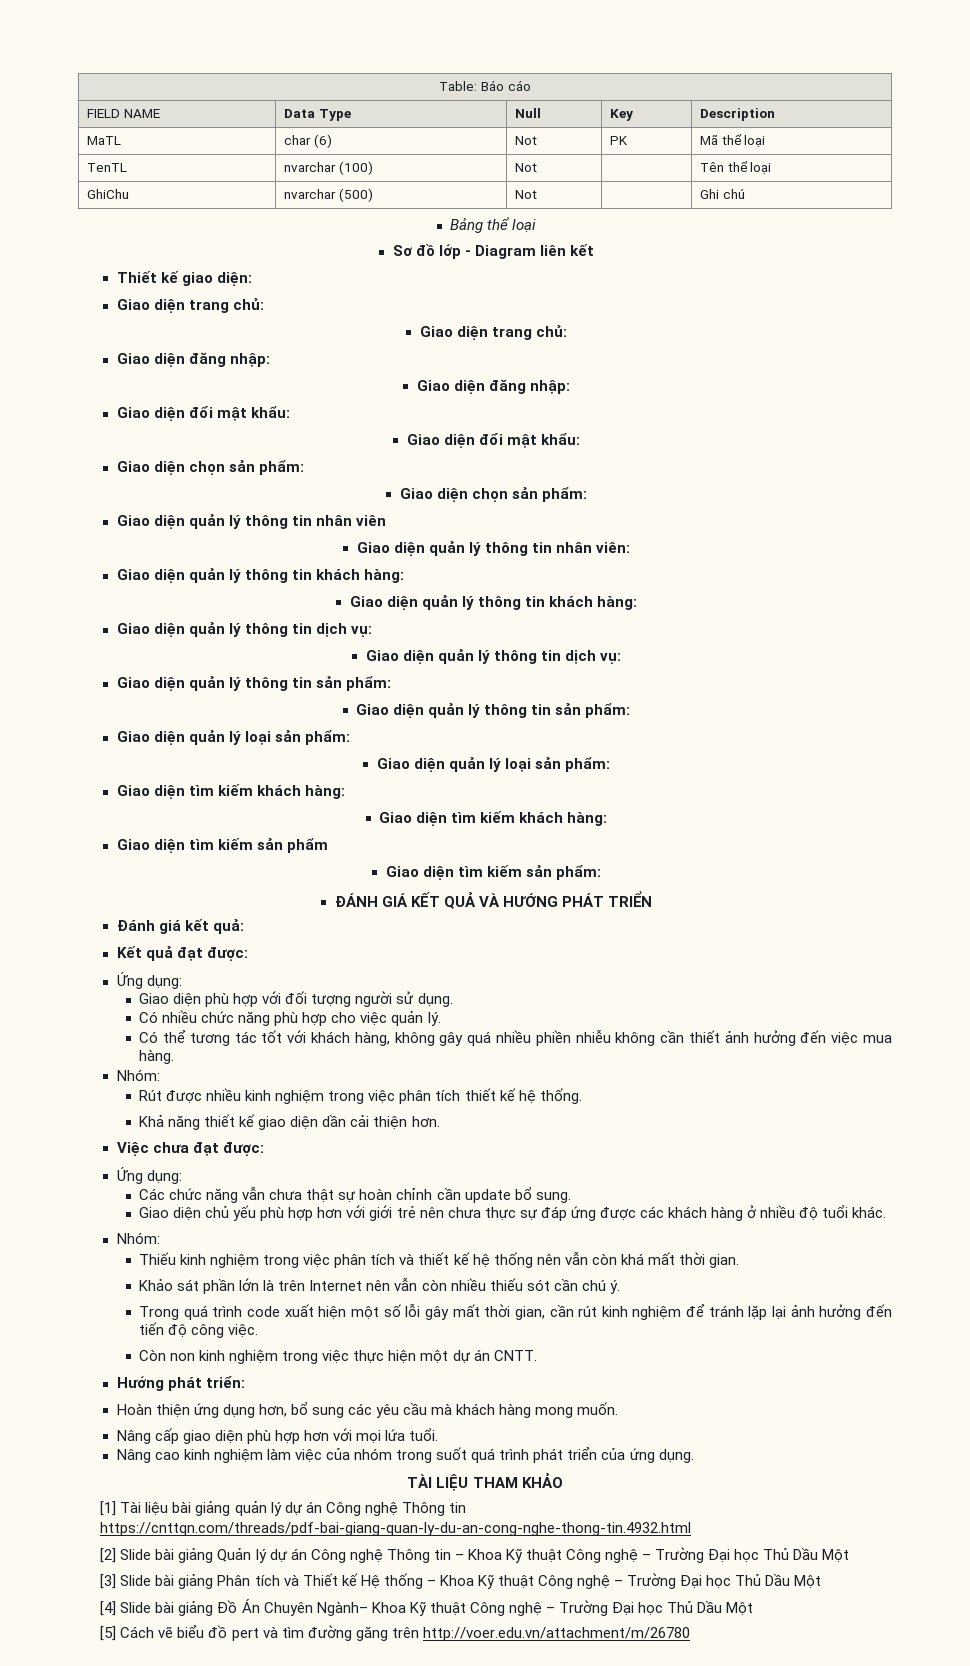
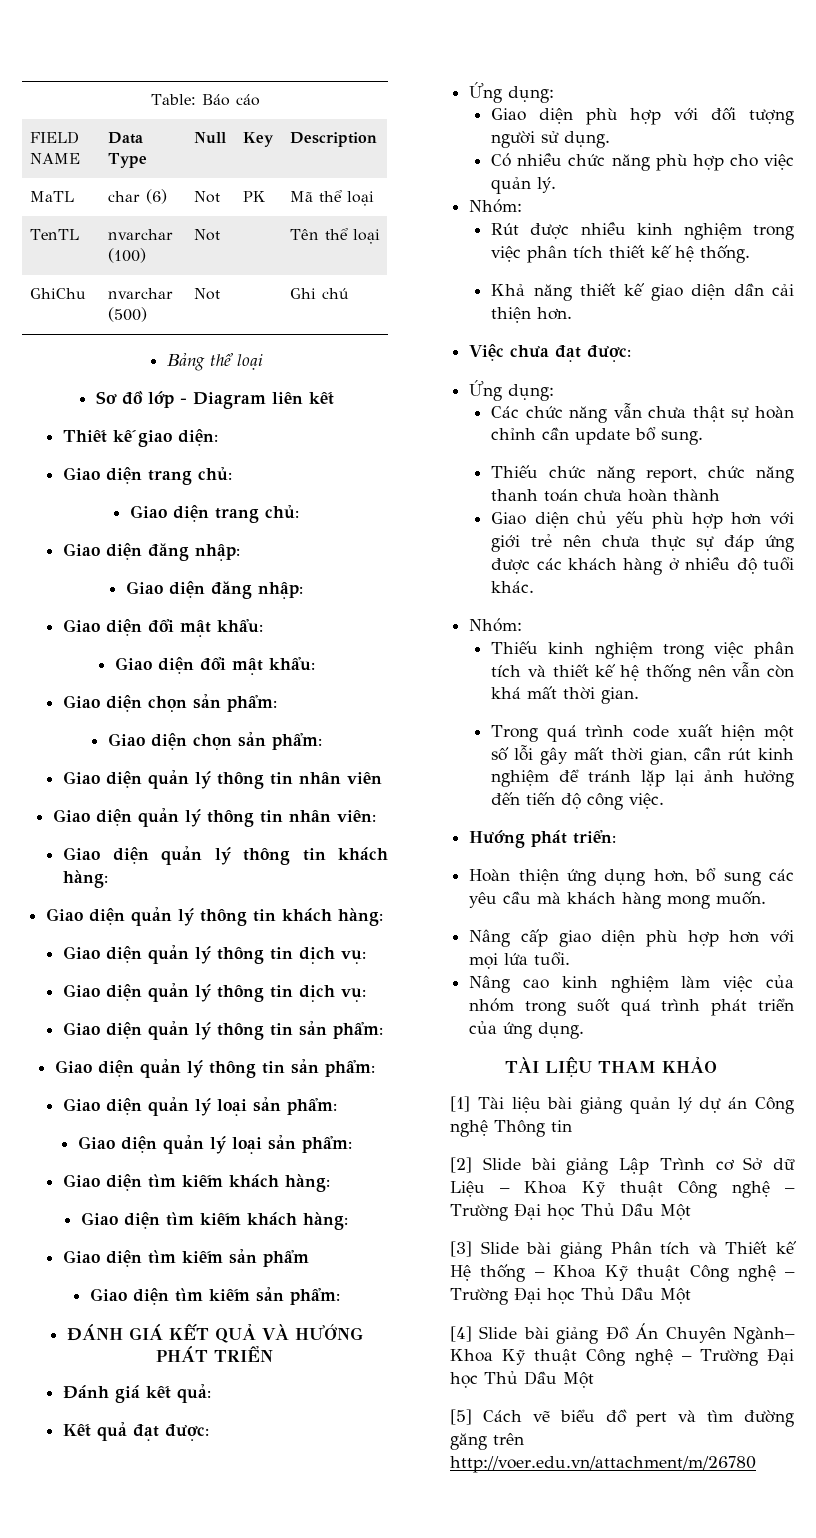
[139,1029,893,1046] [139,1049,175,1064] // Có thể tương tác tốt với khách hàng, không gây quá nhiều phiền nhiễu không cần thiết ảnh hưởng đến việc mua hàng. -> (557, 185) none
(571, 1197) none -> [491,465,794,483] [491,489,721,502] // Thiếu chức năng report, chức năng thanh toán chưa hoàn thành
[139,1277,620,1294] // Khảo sát phần lớn là trên Internet nên vẫn còn nhiều thiếu sót cần chú ý. -> (640, 695) none
[139,1349,537,1364] // Còn non kinh nghiệm trong việc thực hiện một dự án CNTT. -> (665, 801) none
[100,1522,692,1536] https://cnttqn.com/threads/pdf-bai-giang-quan-ly-du-an-cong-nghe-thong-tin.4932.html -> (572, 1126) none
[217,1548,451,1563] Quản lý dự án Công nghệ Thông tin -> [619,1157,795,1175] [449,1181,485,1197] Lập Trình cơ Sở dữ Liệu

